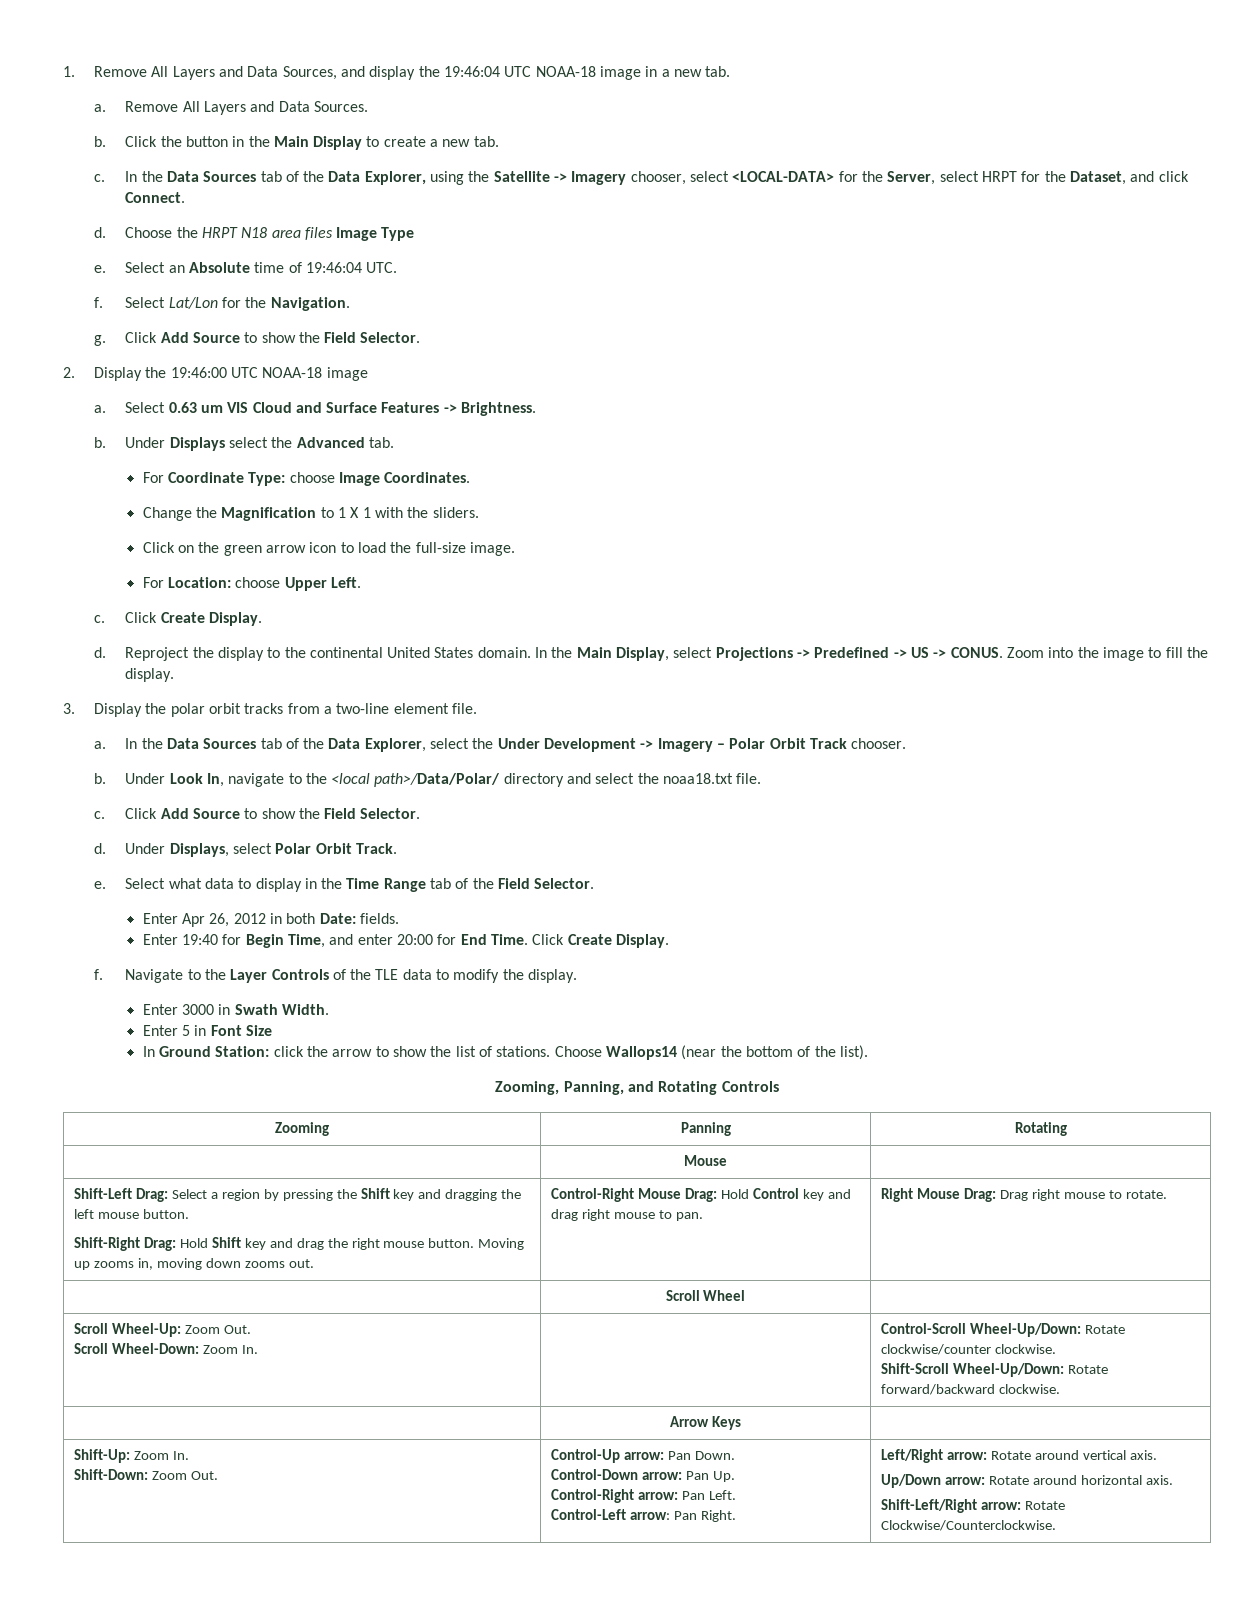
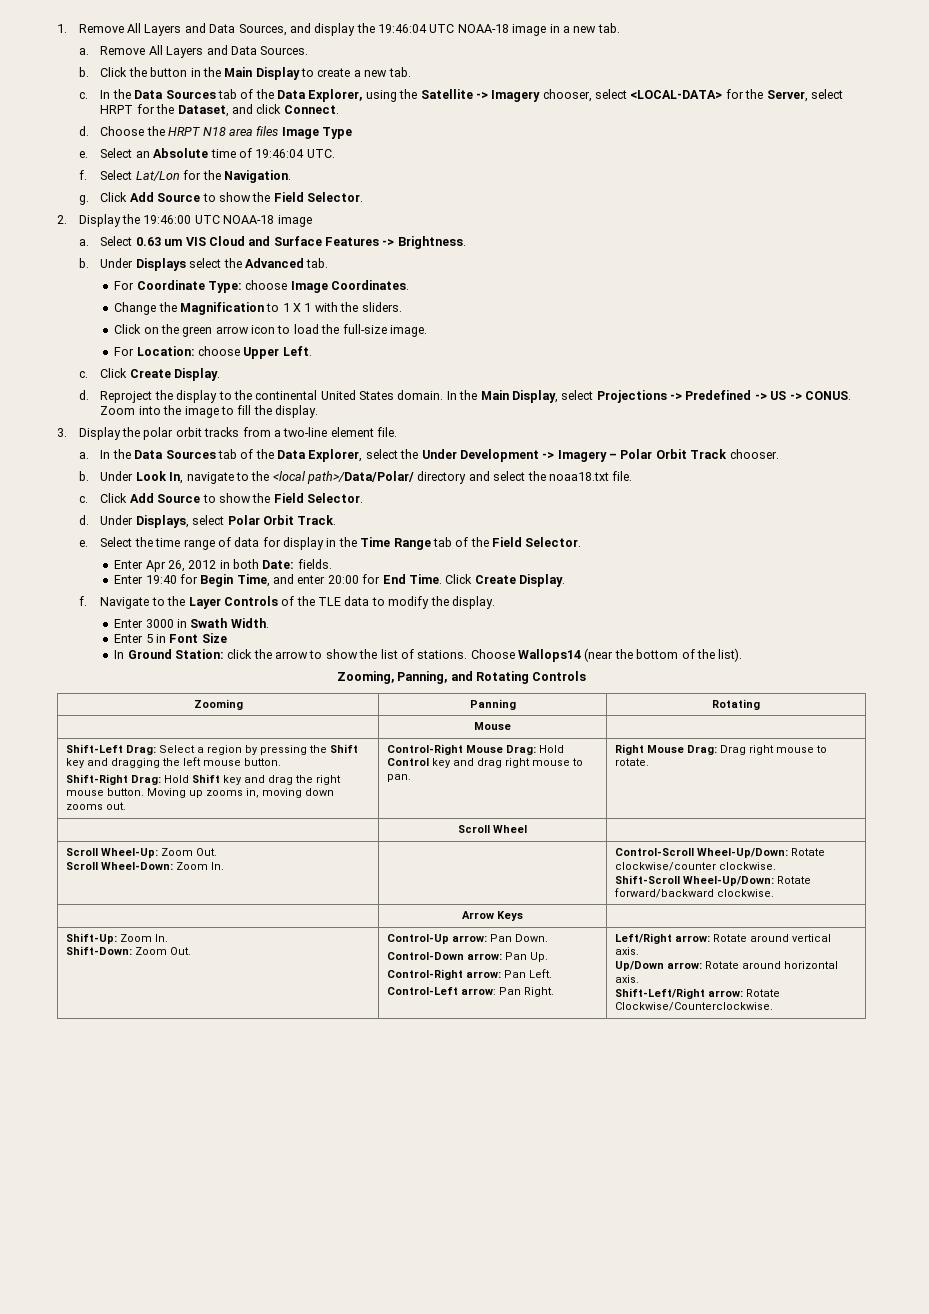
[168,878,252,889] what data to -> [134,537,281,550] the time range of data for

